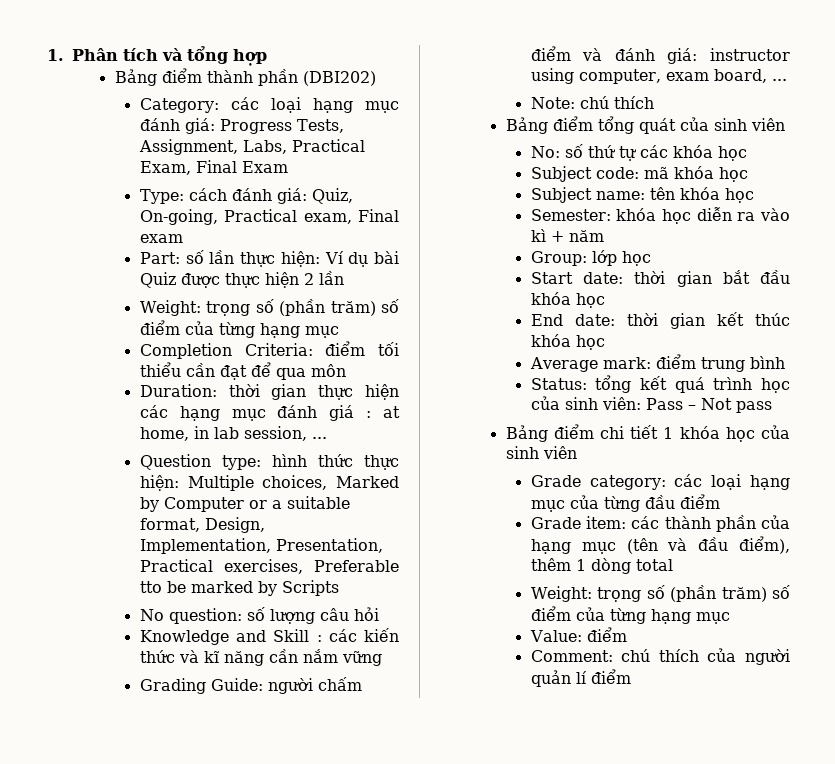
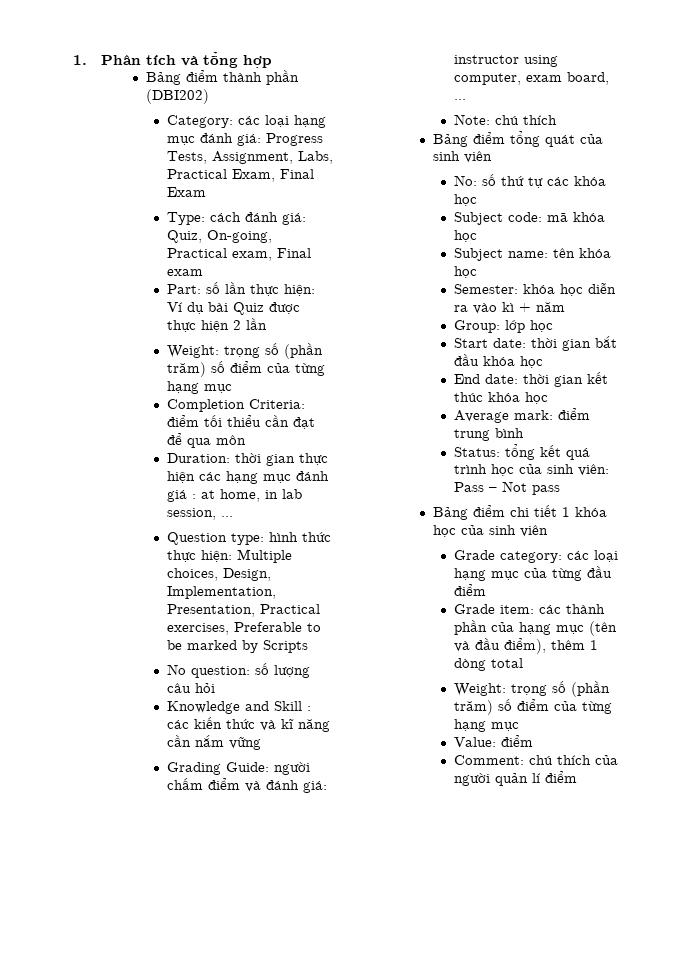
[336,476,399,488] [139,496,350,512] [139,518,200,532] Marked by Computer or a suitable format, -> (218, 574) none
[139,581,162,593] tto -> [306,623,321,632] to

